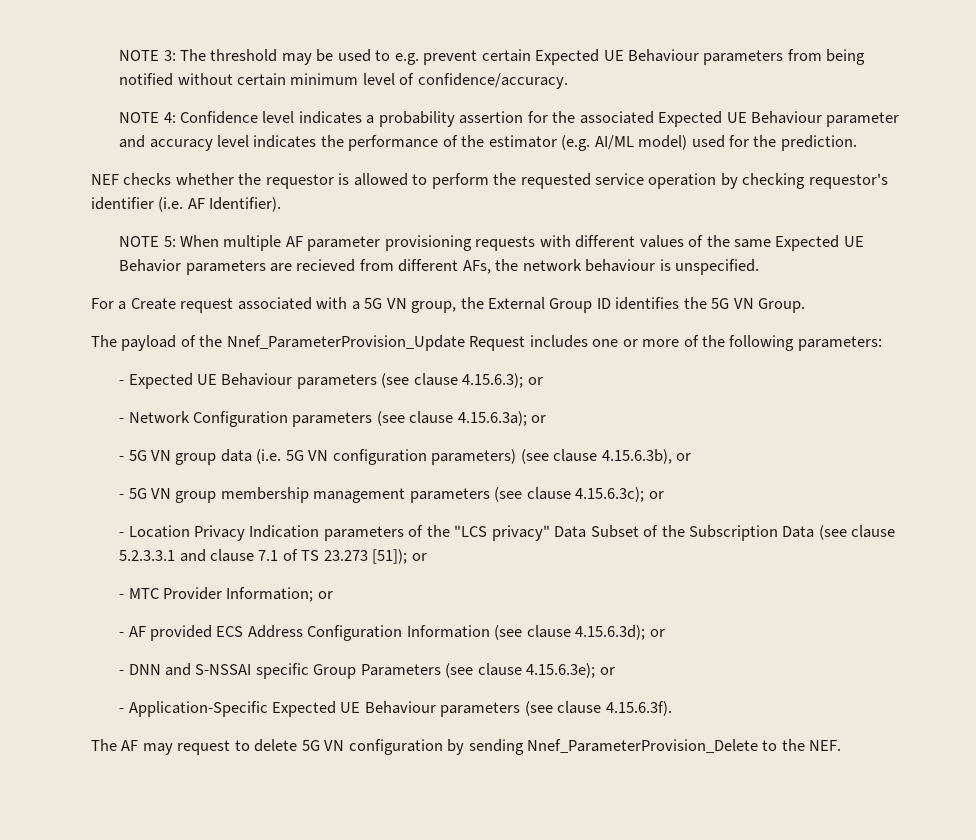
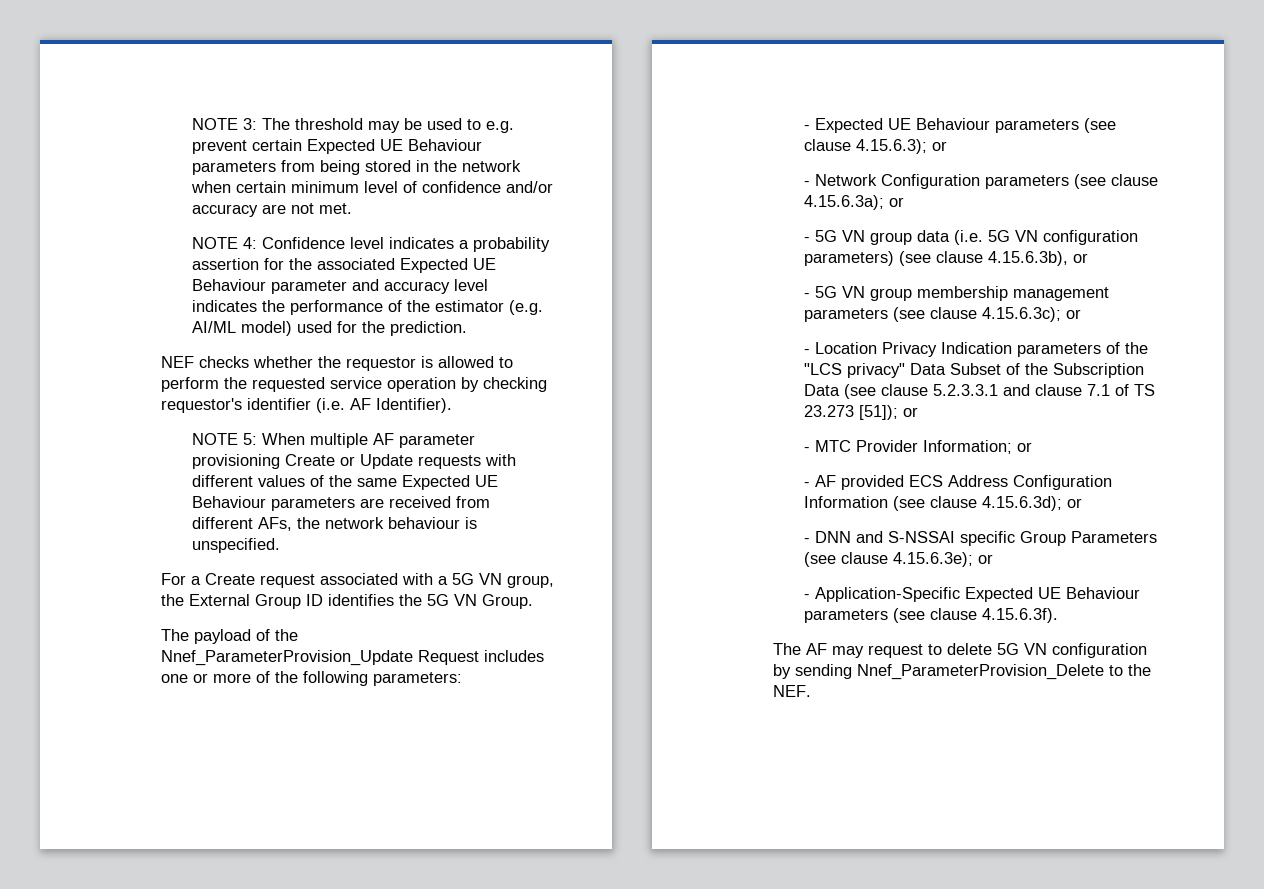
[119,73,568,89] notified without certain minimum level of confidence/accuracy. -> [365,160,522,172] [191,181,554,193] [192,203,353,217] stored in the network when certain minimum level of confidence and/or accuracy are not met.
(472, 243) none -> [285,454,414,469] Create or Update
[119,259,182,272] Behavior -> [192,496,267,508] Behaviour
[296,259,356,272] recieved -> [389,496,452,508] received

